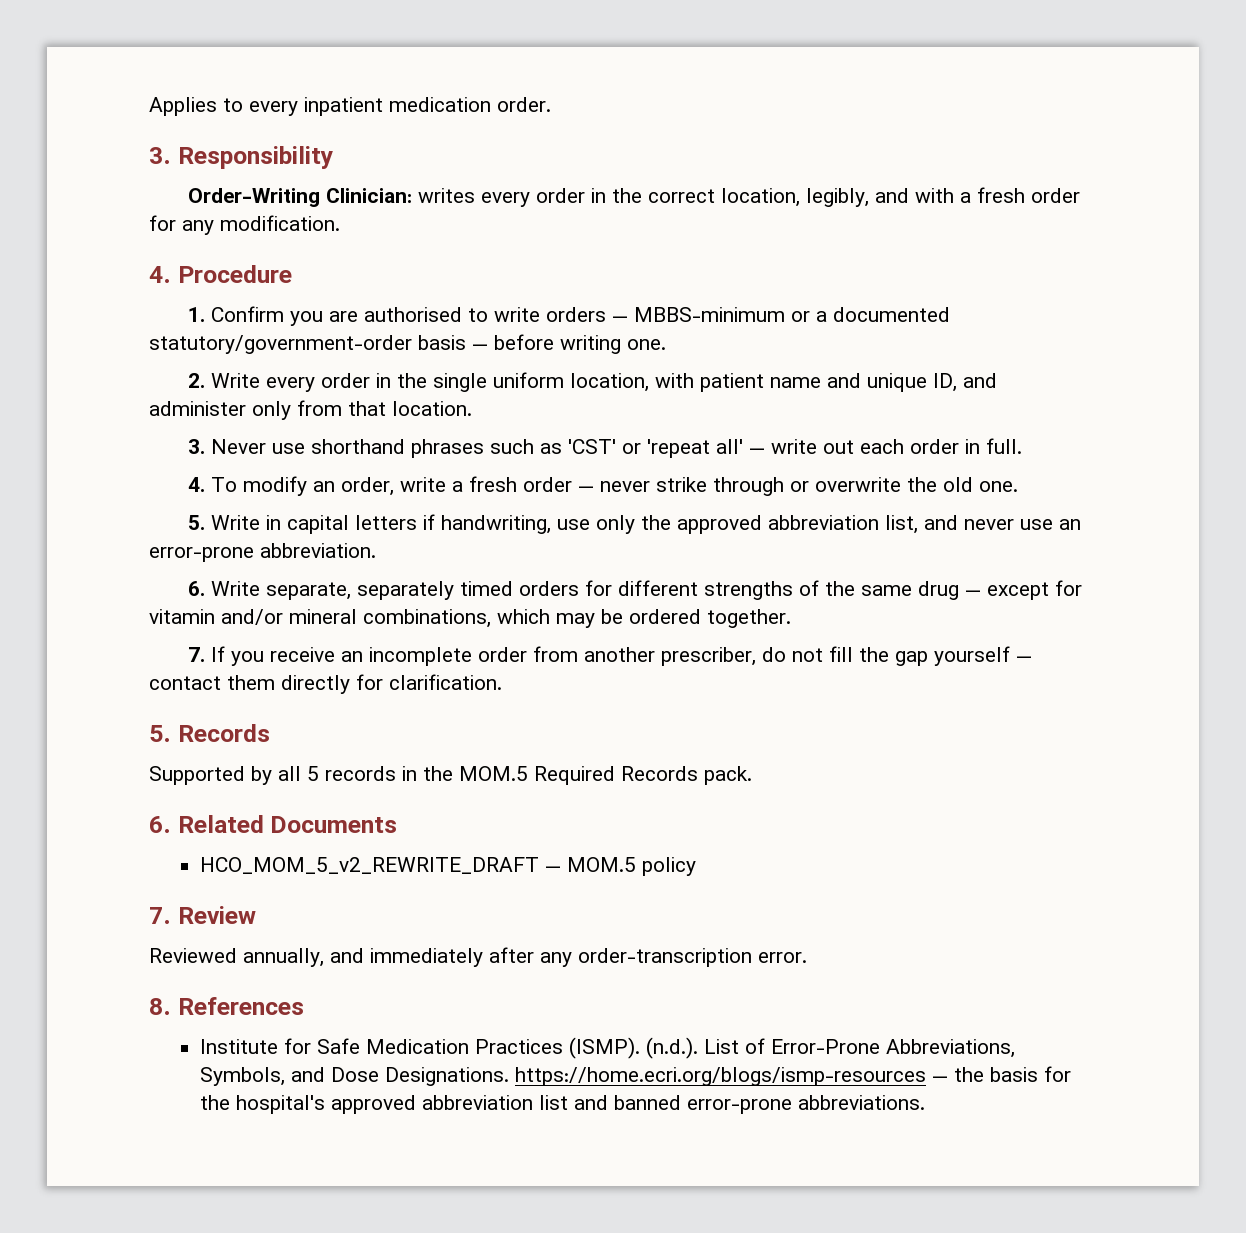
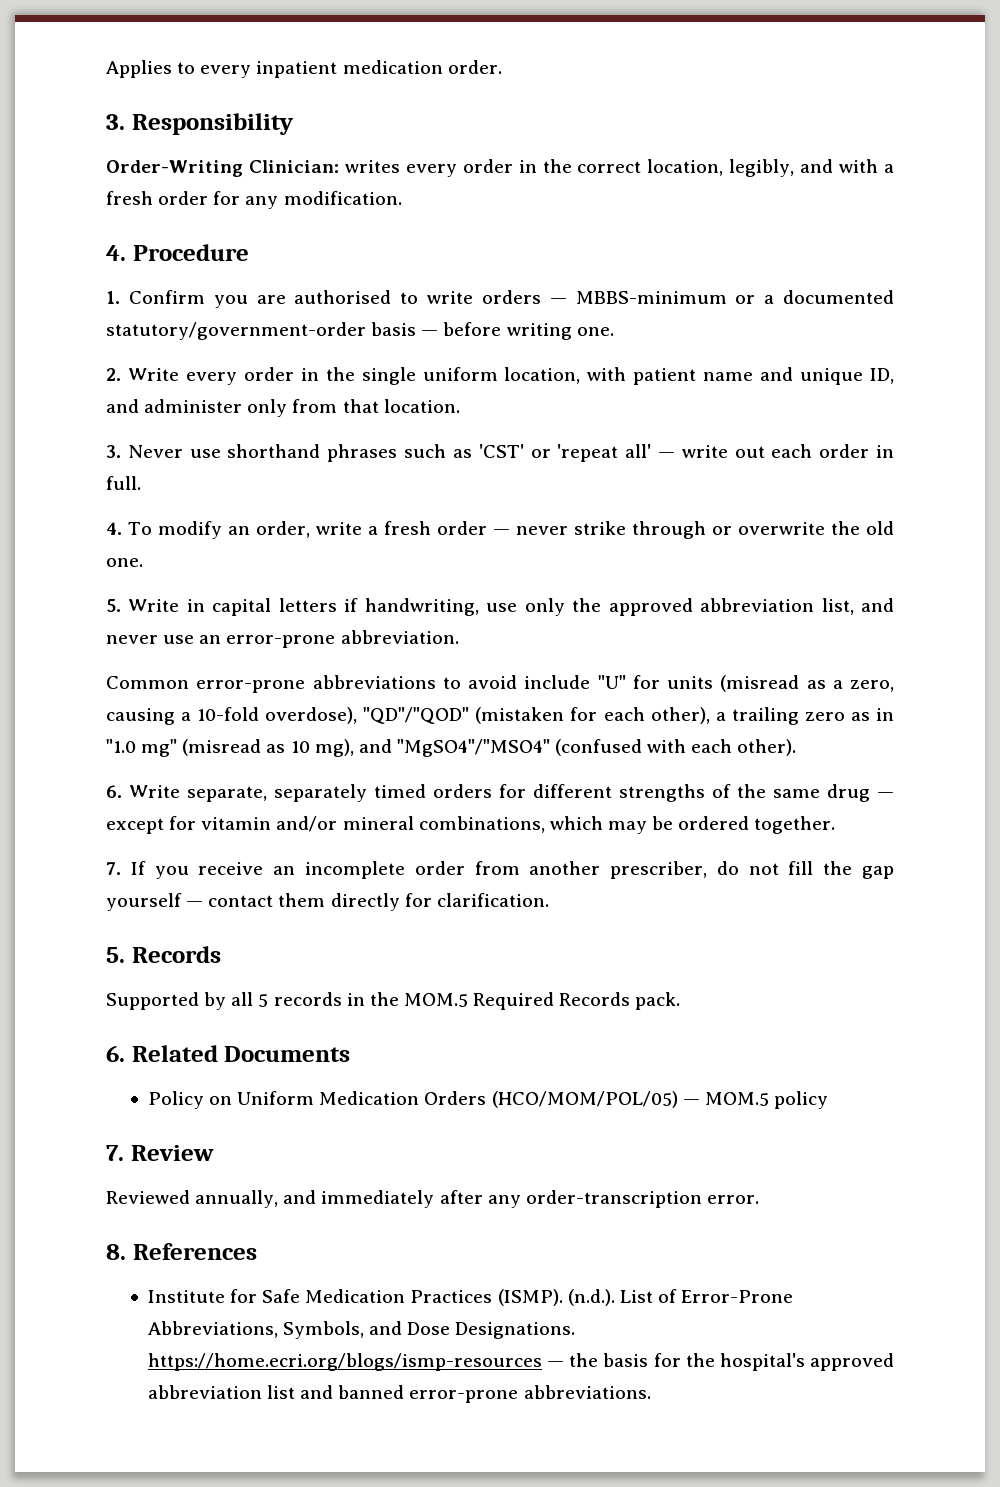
(376, 550) none -> [106,675,894,693] [106,707,895,725] [106,739,797,757] // Common error-prone abbreviations to avoid include "U" for units (misread as a zero, causing a 10-fold overdose), "QD"/"QOD" (mistaken for each other), a trailing zero as in "1.0 mg" (misread as 10 mg), and "MgSO4"/"MSO4" (confused with each other).
[200,857,540,874] HCO_MOM_5_v2_REWRITE_DRAFT -> [147,1091,678,1109] Policy on Uniform Medication Orders (HCO/MOM/POL/05)

